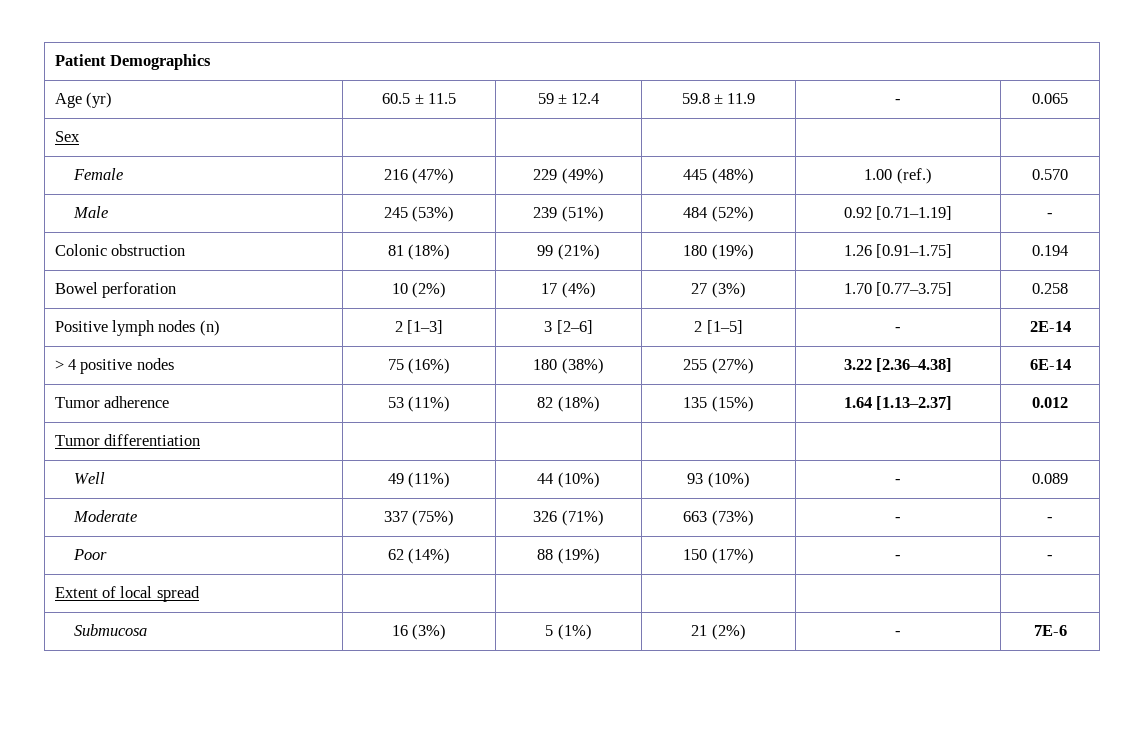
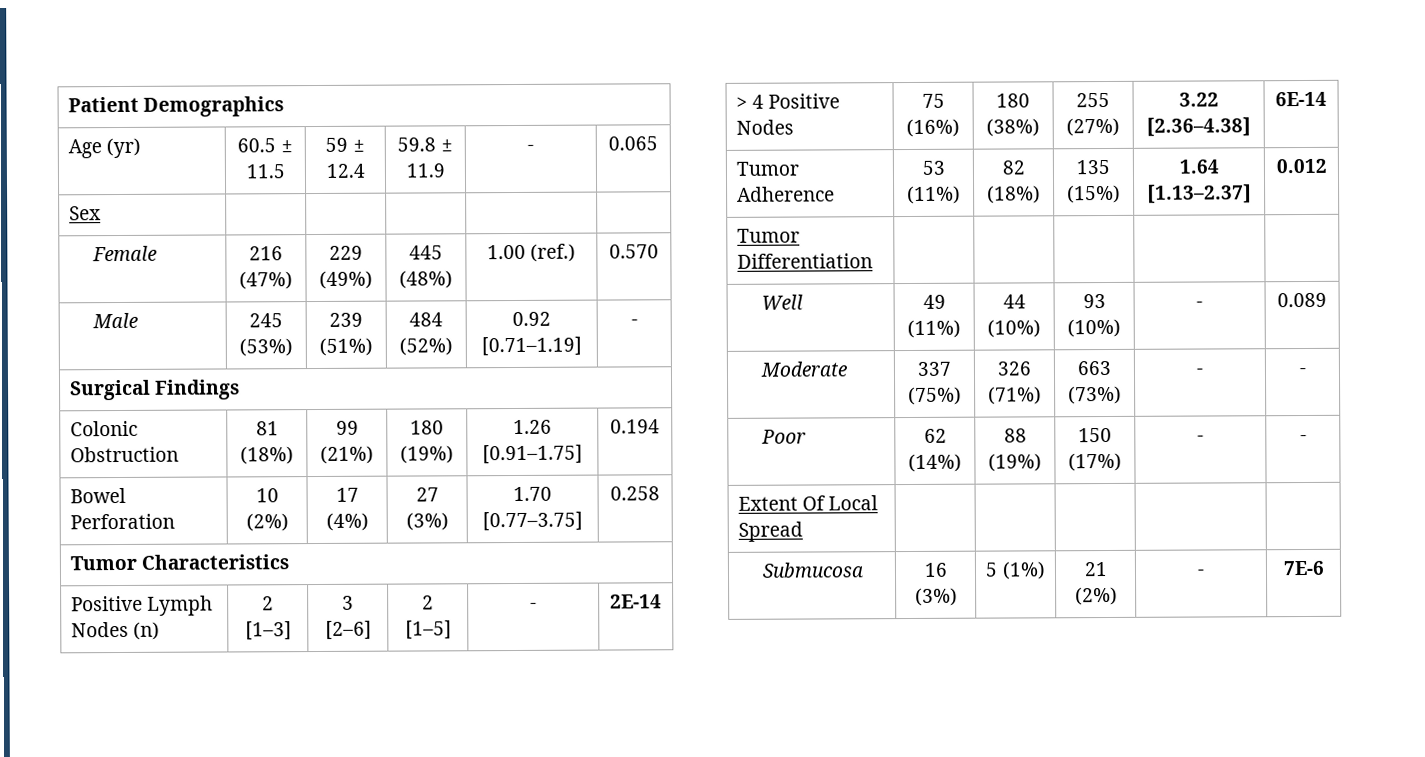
(1053, 215) none -> [69,379,240,401] // Surgical Findings
[110,244,185,256] obstruction -> [69,446,179,463] Obstruction
[101,282,176,298] perforation -> [69,513,175,530] Perforation
[54,320,196,336] // Positive lymph nodes -> [69,554,289,571] [70,595,213,616] [70,621,129,638] // Tumor Characteristics // Positive Lymph Nodes
[80,358,174,374] positive nodes -> [767,93,840,109] [735,119,794,135] Positive Nodes
[103,396,169,408] adherence -> [736,186,835,202] Adherence
[103,434,200,446] differentiation -> [736,253,873,269] Differentiation
[101,586,200,602] of local spread -> [801,495,878,511] [737,521,803,542] Of Local Spread

